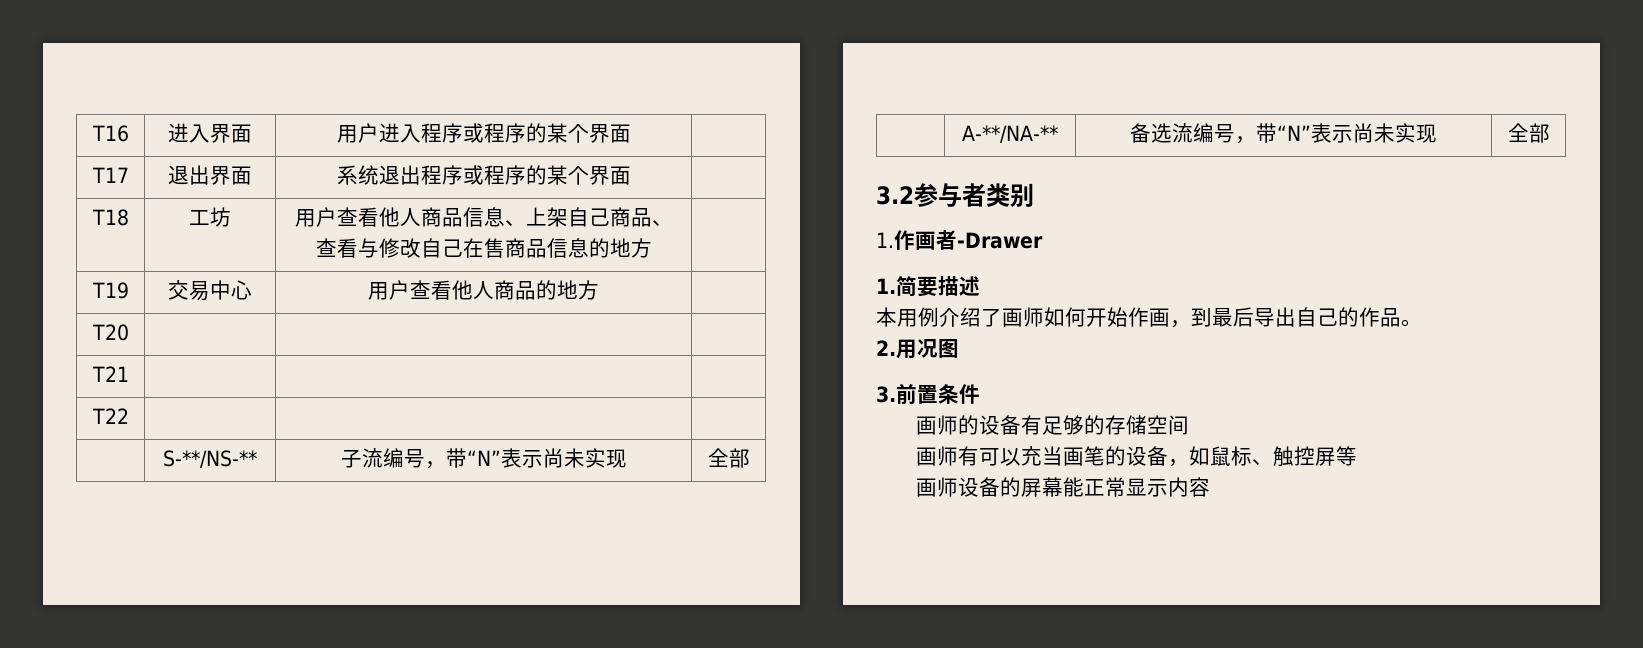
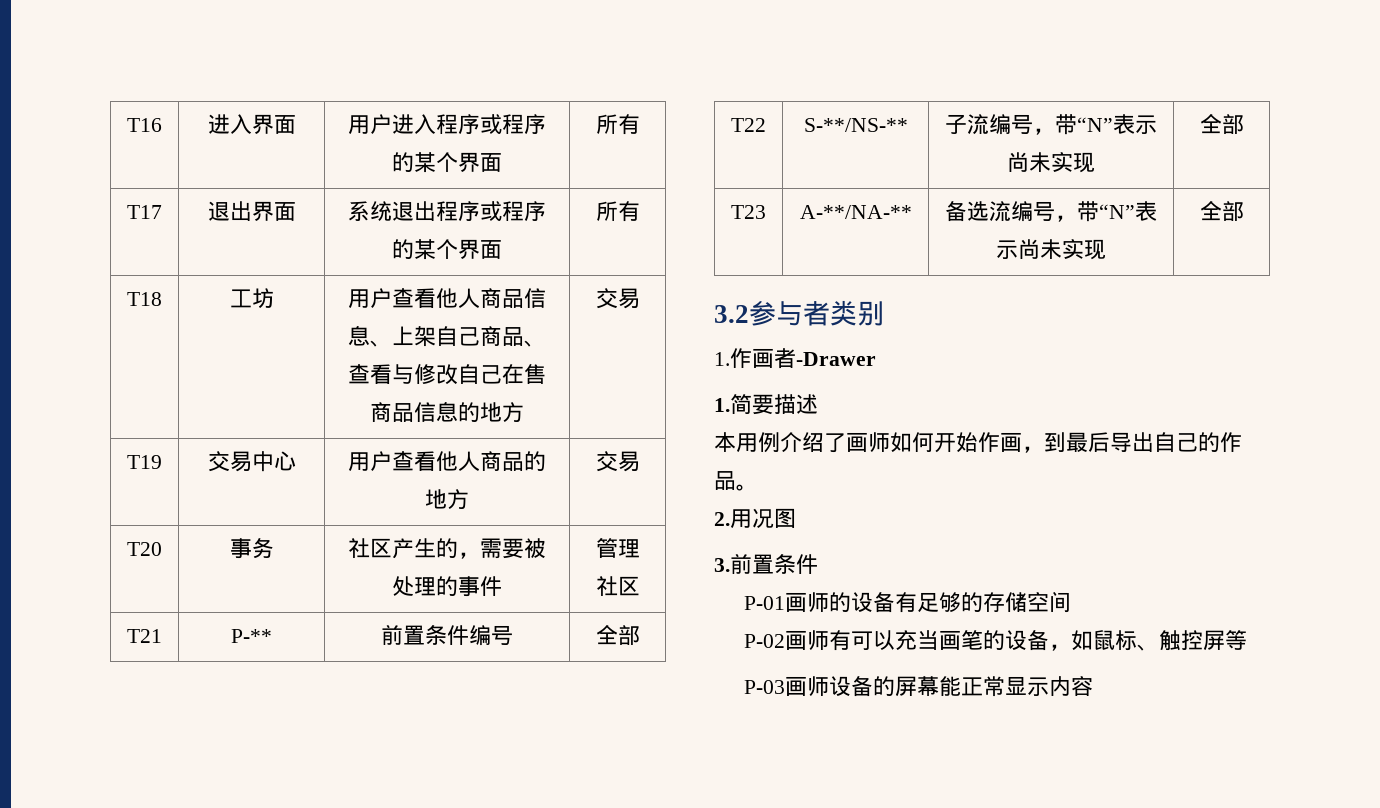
(631, 133) none -> [595,114,640,135] 所有
(631, 175) none -> [595,201,640,222] 所有
(652, 248) none -> [595,288,640,309] 交易
(599, 290) none -> [595,451,640,472] 交易
[91,366,129,382] | | // T21 | | | -> [229,538,274,559] [348,538,546,559] [392,576,502,597] [595,538,640,558] [595,576,640,596] [127,629,162,643] [231,629,272,643] [381,624,513,646] [595,625,640,645] 事务 | 社区产生的，需要被处理的事件 | 管理社区 // T21 | P-** | 前置条件编号 | 全部
(129, 416) | | // | -> (766, 125) none
(750, 458) none -> [731,205,766,219] T23
(980, 394) none -> [744,596,786,610] P-01
(1190, 425) none -> [744,634,786,648] P-02
(1358, 456) none -> [744,680,786,694] P-03

